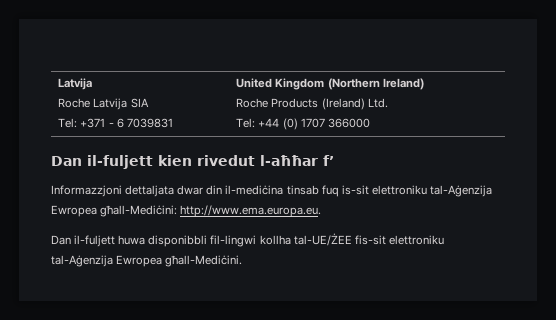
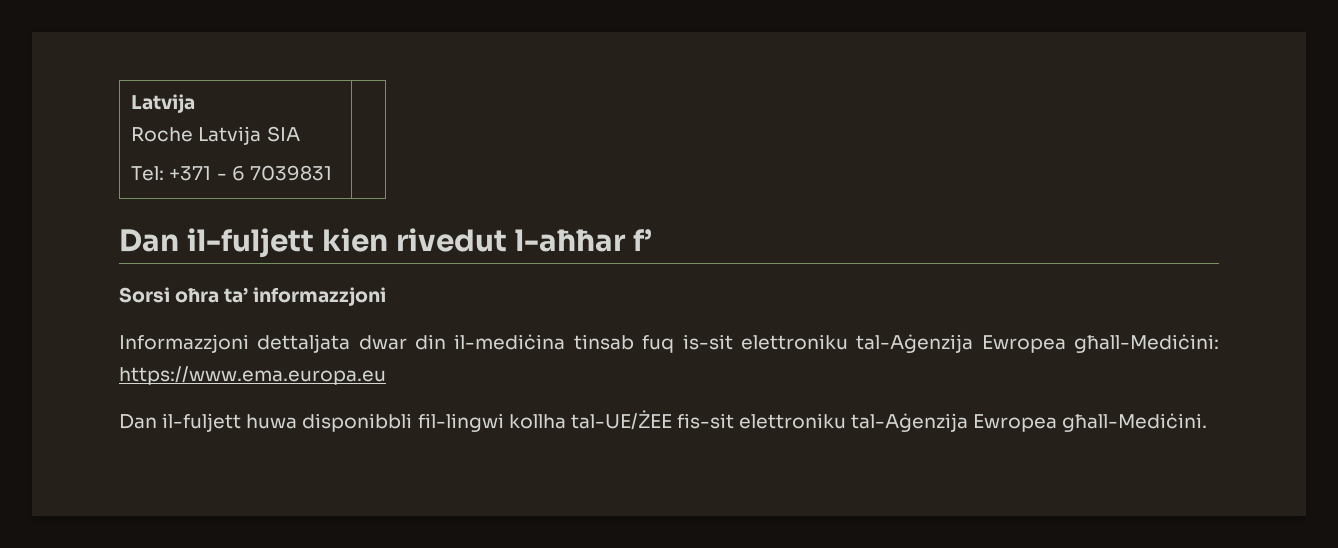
[236,78,424,90] [236,98,388,110] [236,118,370,130] United Kingdom (Northern Ireland) // Roche Products (Ireland) Ltd. // Tel: +44 (0) 1707 366000 -> (332, 173) none
(334, 160) none -> [119,287,387,306] // Sorsi oħra ta’ informazzjoni
[180,205,322,217] http://www.ema.europa.eu. -> [119,366,386,385] https://www.ema.europa.eu

